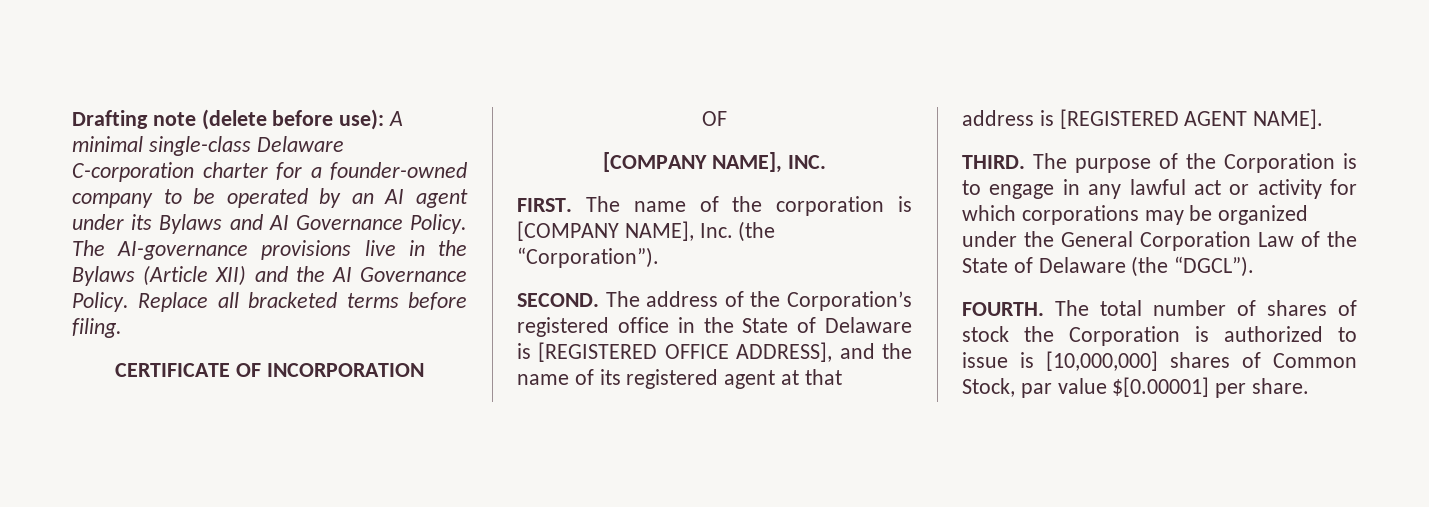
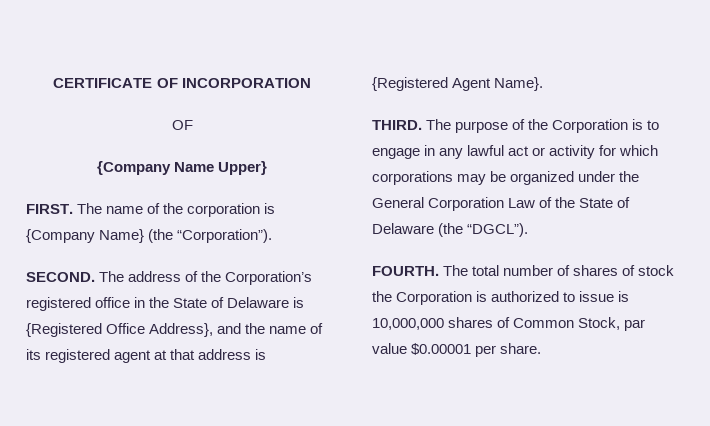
[72,109,404,130] [72,136,344,156] [72,162,467,182] [72,188,468,208] [72,214,467,234] [72,240,467,260] [72,265,467,286] [72,292,467,312] [72,318,122,338] Drafting note (delete before use): A minimal single-class Delaware C-corporation charter for a founder-owned company to be operated by an AI agent under its Bylaws and AI Governance Policy. The AI-governance provisions live in the Bylaws (Article XII) and the AI Governance Policy. Replace all bracketed terms before filing. // -> (53, 83) none
[603,152,826,173] [COMPANY NAME], INC. -> [96,161,268,175] {Company Name Upper}
[517,221,733,241] [COMPANY NAME], Inc. -> [26,229,145,243] {Company Name}
[538,342,833,362] [REGISTERED OFFICE ADDRESS], -> [26,323,214,337] {Registered Office Address},
[1059,109,1324,129] [REGISTERED AGENT NAME]. -> [372,77,544,91] {Registered Agent Name}.
[1046,351,1158,371] [10,000,000] -> [372,318,444,330] 10,000,000
[1112,377,1210,397] $[0.00001] -> [411,343,472,355] $0.00001

